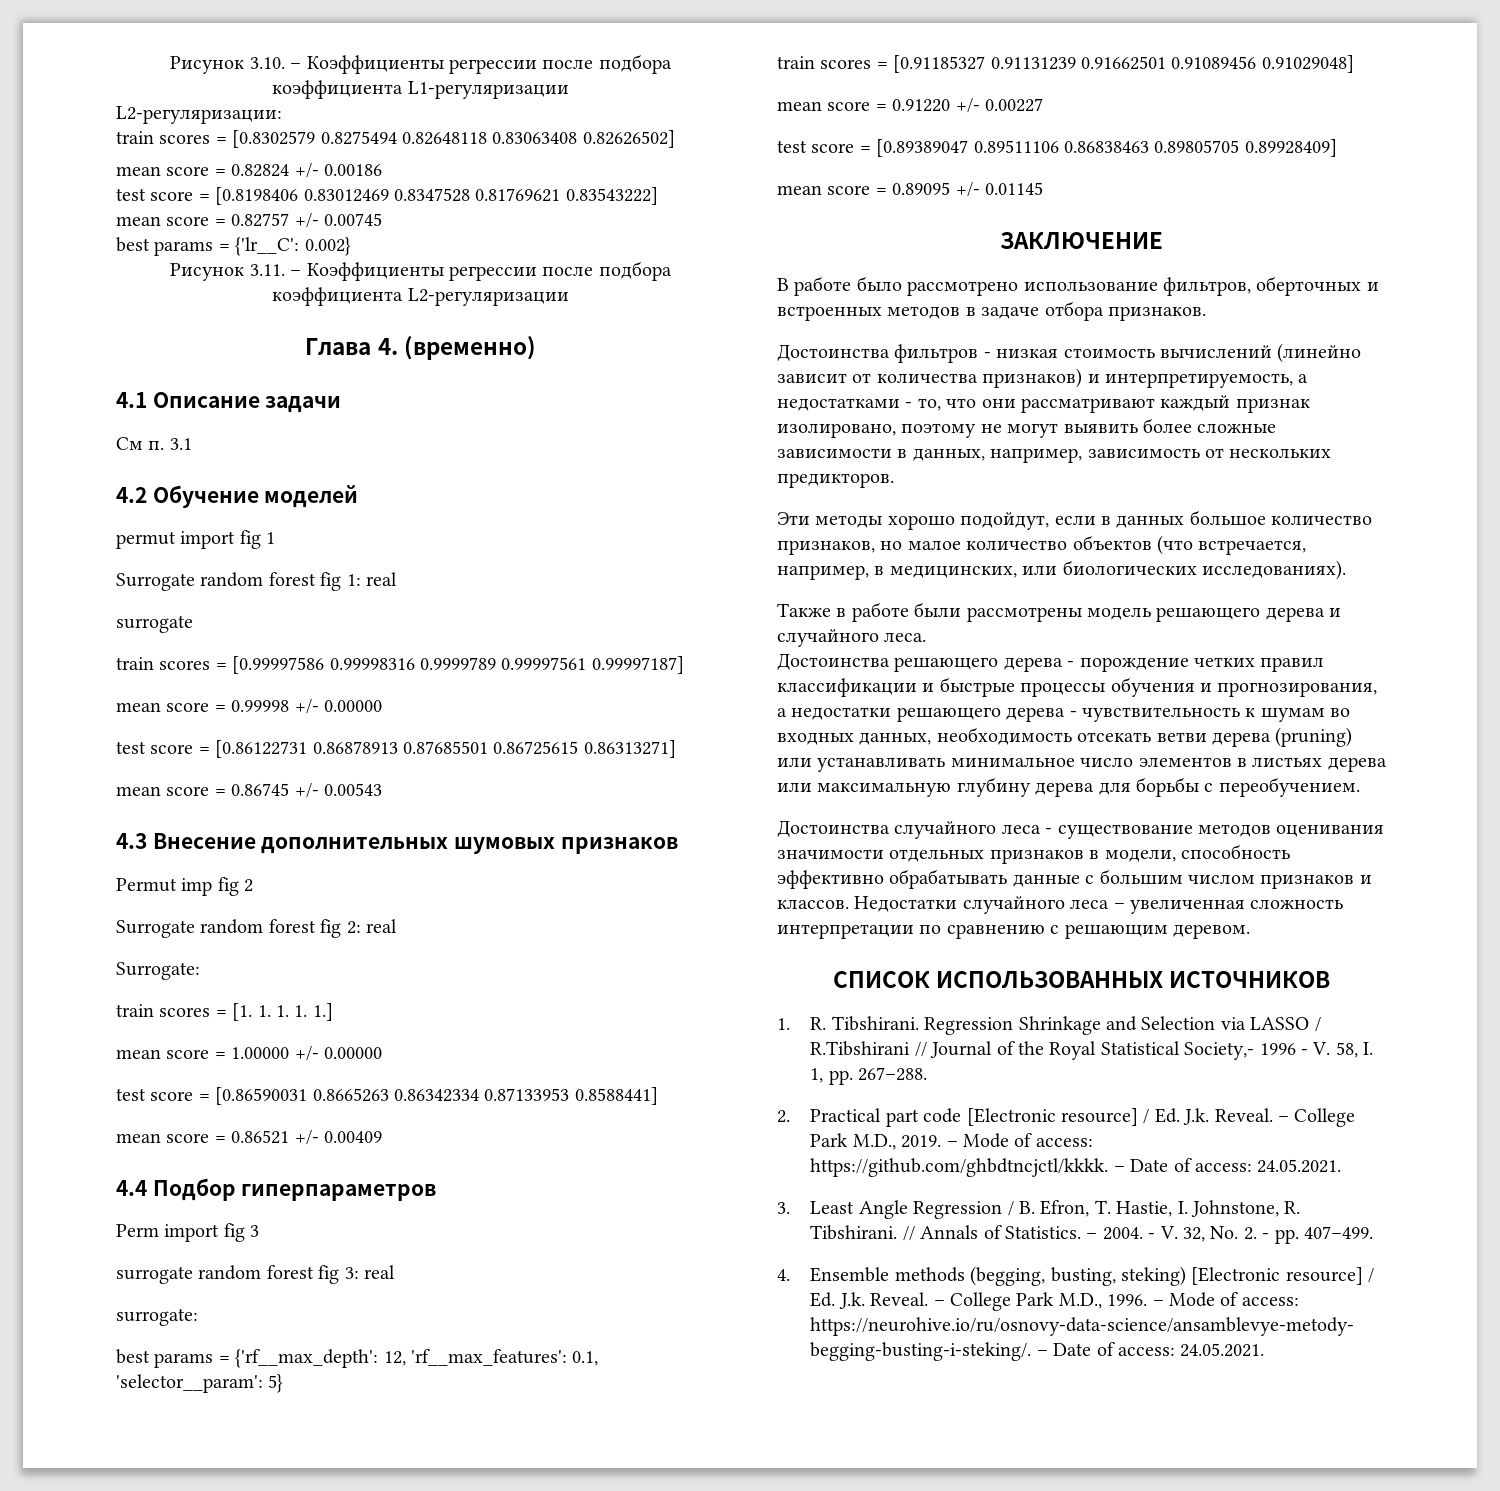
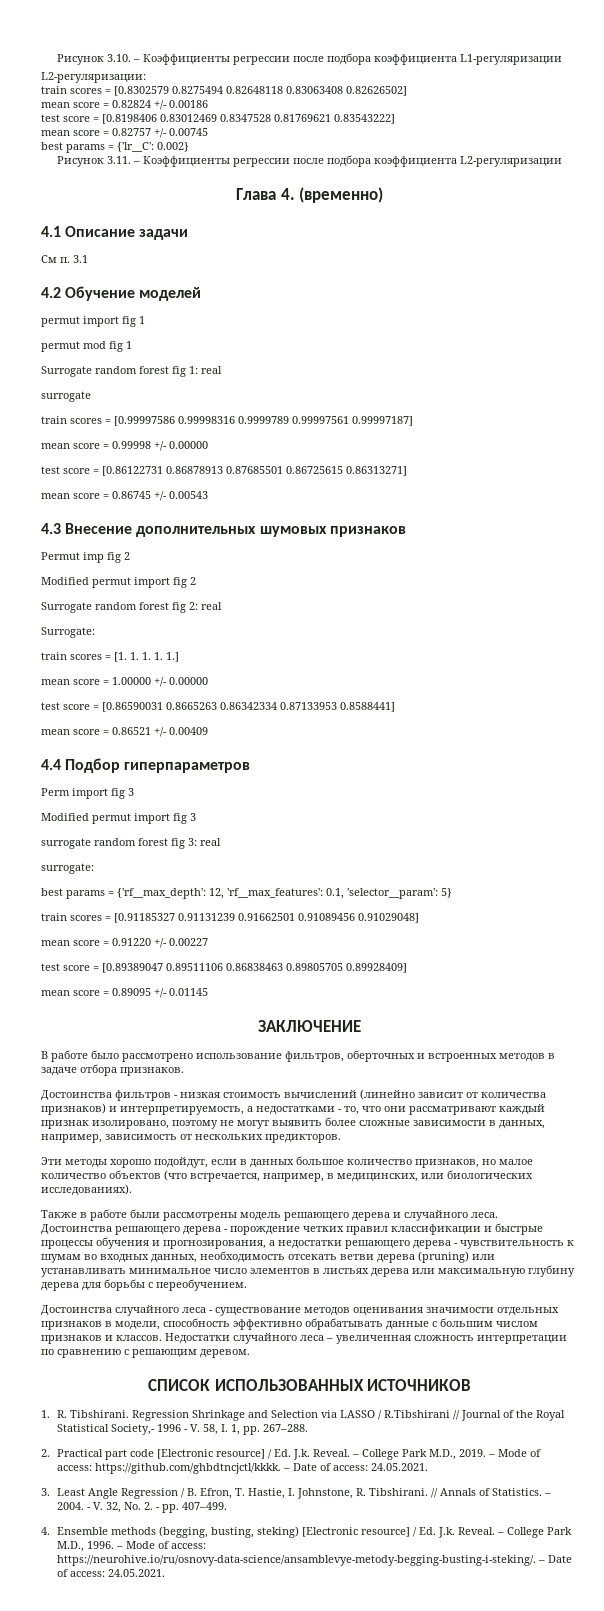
(276, 538) none -> [41,341,132,352] // permut mod fig 1
(254, 885) none -> [41,577,196,588] // Modified permut import fig 2
(260, 1231) none -> [41,813,196,824] // Modified permut import fig 3

